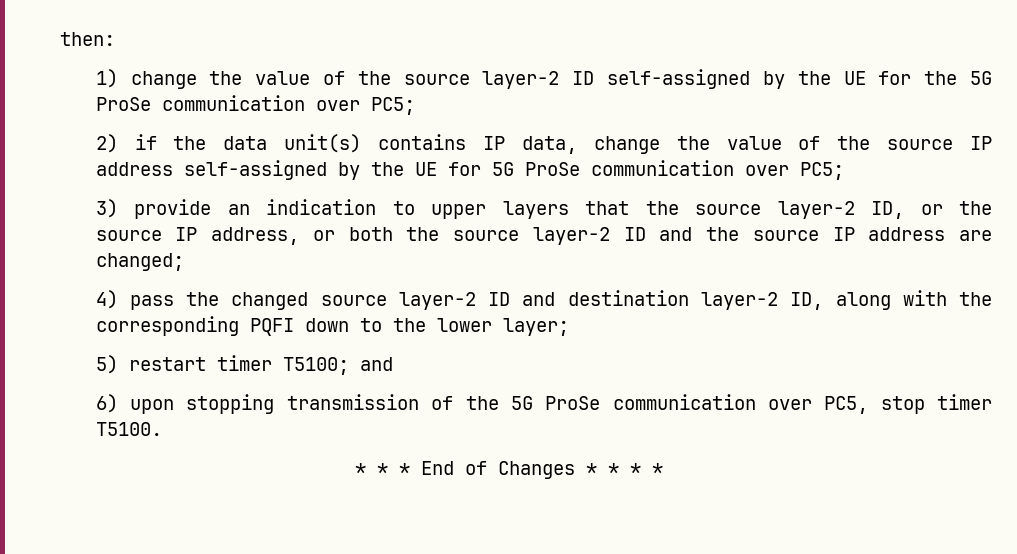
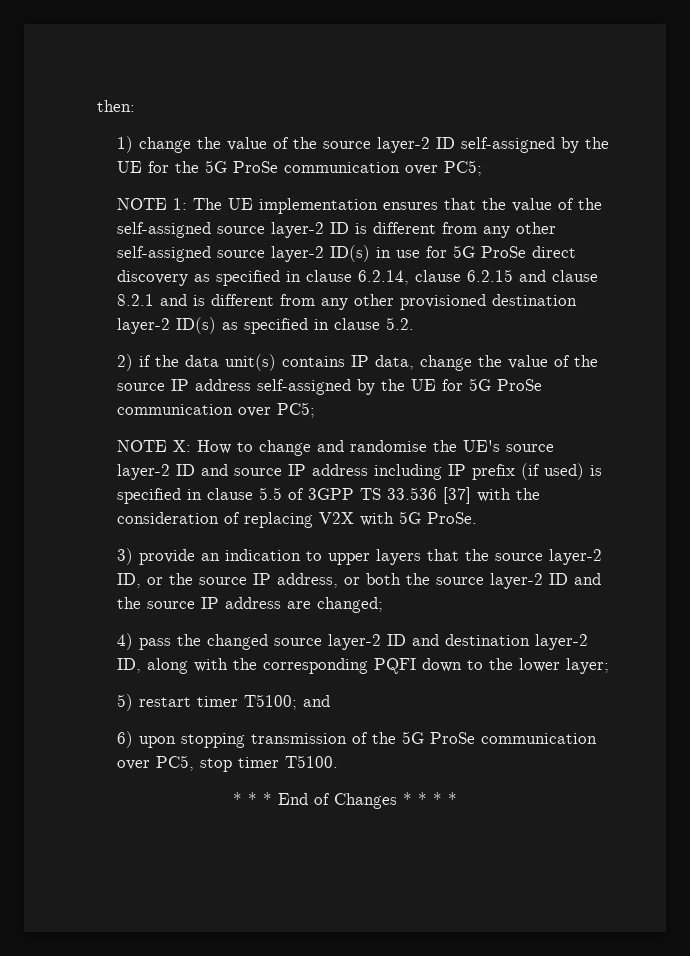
(415, 106) none -> [117,198,603,214] [117,222,557,238] [117,245,577,262] [117,269,599,286] [117,294,578,310] [117,317,415,334] // NOTE 1: The UE implementation ensures that the value of the self-assigned source layer-2 ID is different from any other self-assigned source layer-2 ID(s) in use for 5G ProSe direct discovery as specified in clause 6.2.14, clause 6.2.15 and clause 8.2.1 and is different from any other provisioned destination layer-2 ID(s) as specified in clause 5.2.
(844, 171) none -> [117,440,555,456] [117,463,603,480] [117,487,541,504] [117,511,478,528] // NOTE X: How to change and randomise the UE's source layer-2 ID and source IP address including IP prefix (if used) is specified in clause 5.5 of 3GPP TS 33.536 [37] with the consideration of replacing V2X with 5G ProSe.

